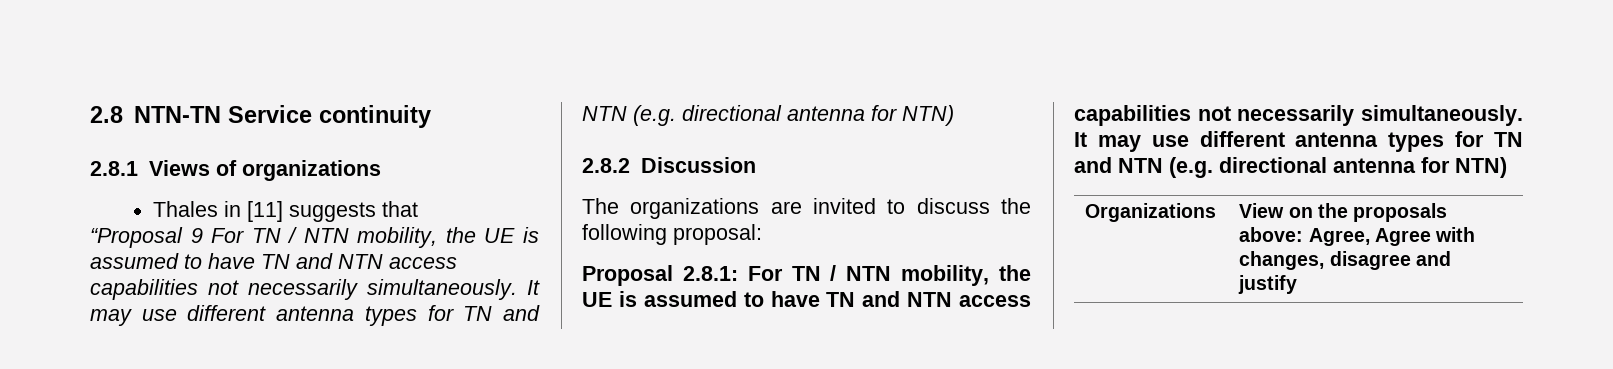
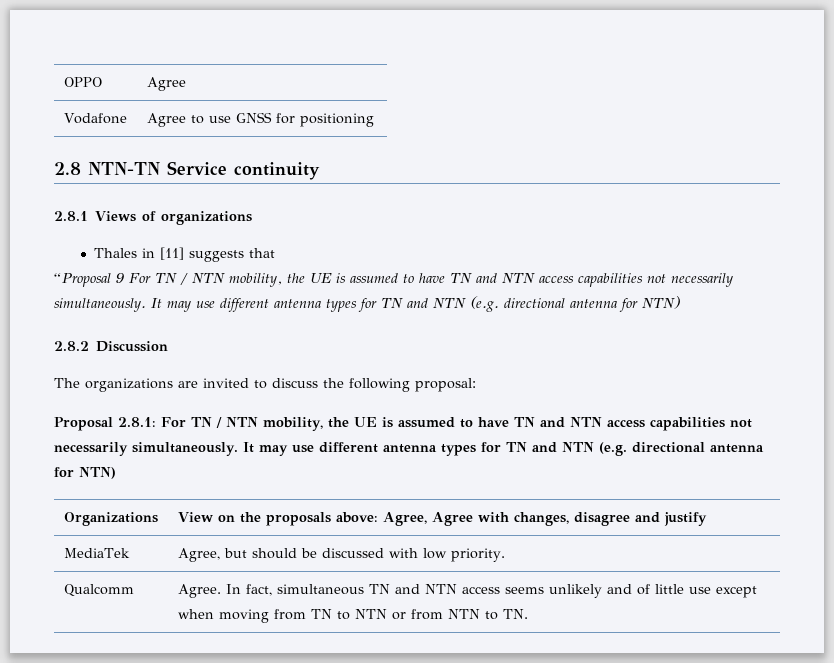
(90, 114) none -> [63,77,102,87] [146,77,186,91] [63,113,127,124] [146,112,374,127] OPPO | Agree // Vodafone | Agree to use GNSS for positioning //
(1298, 284) none -> [63,548,130,558] [177,548,505,562] [63,584,134,597] [177,584,757,598] [177,609,528,623] // MediaTek | Agree, but should be discussed with low priority. // Qualcomm | Agree. In fact, simultaneous TN and NTN access seems unlikely and of little use except when moving from TN to NTN or from NTN to TN.

